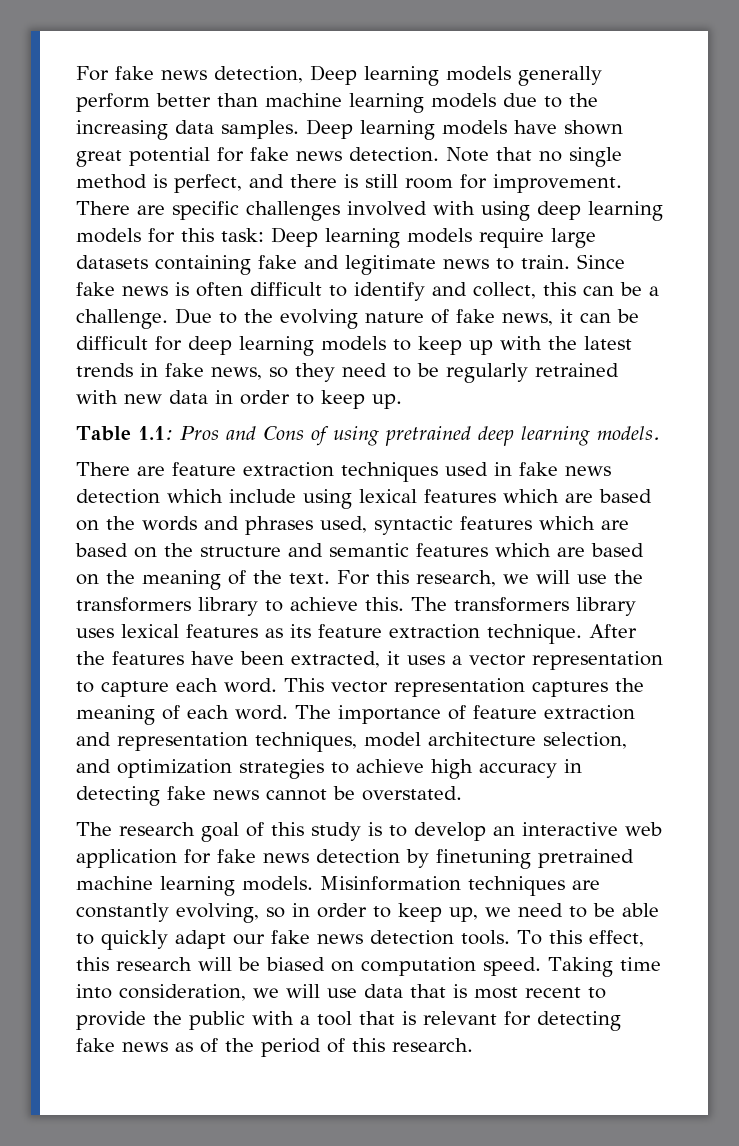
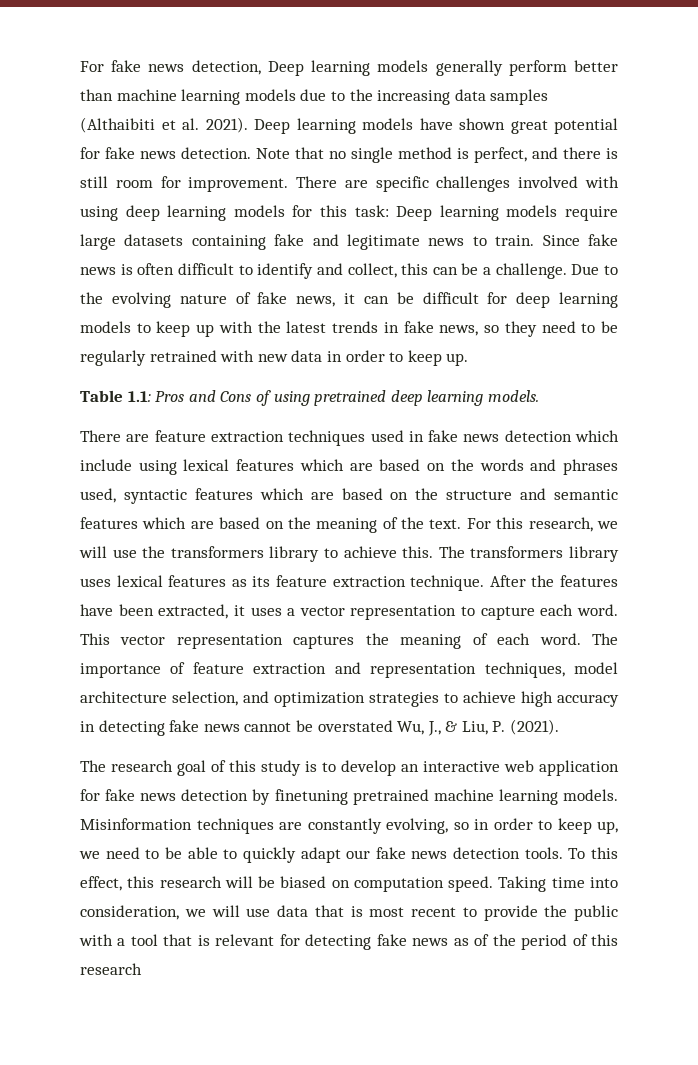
[221,120,299,139] samples. -> [490,89,549,105] [80,117,248,133] samples (Althaibiti et al. 2021).
[362,786,462,801] overstated. -> [317,719,560,736] overstated Wu, J., & Liu, P. (2021).
[392,1038,473,1052] research. -> [80,963,142,975] research

